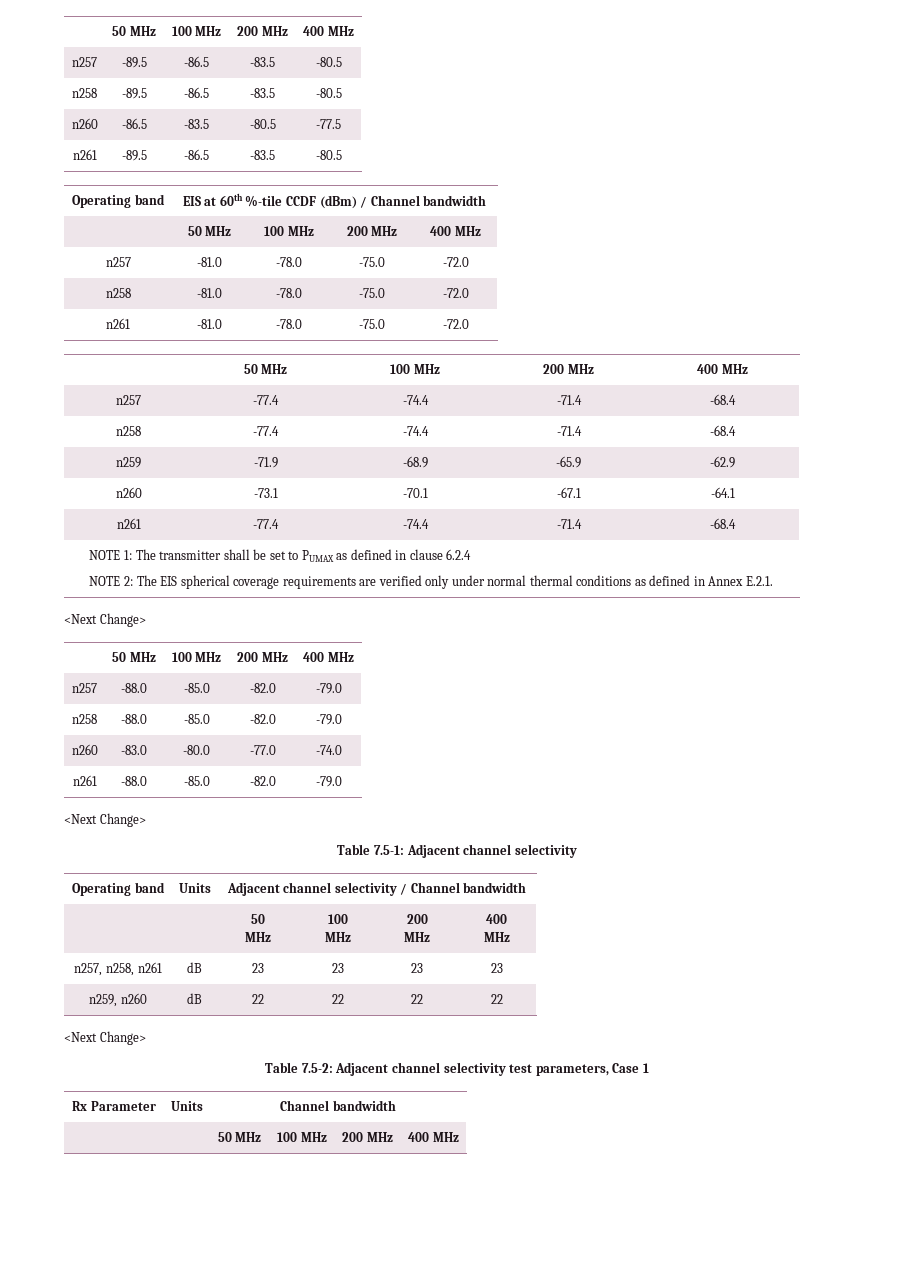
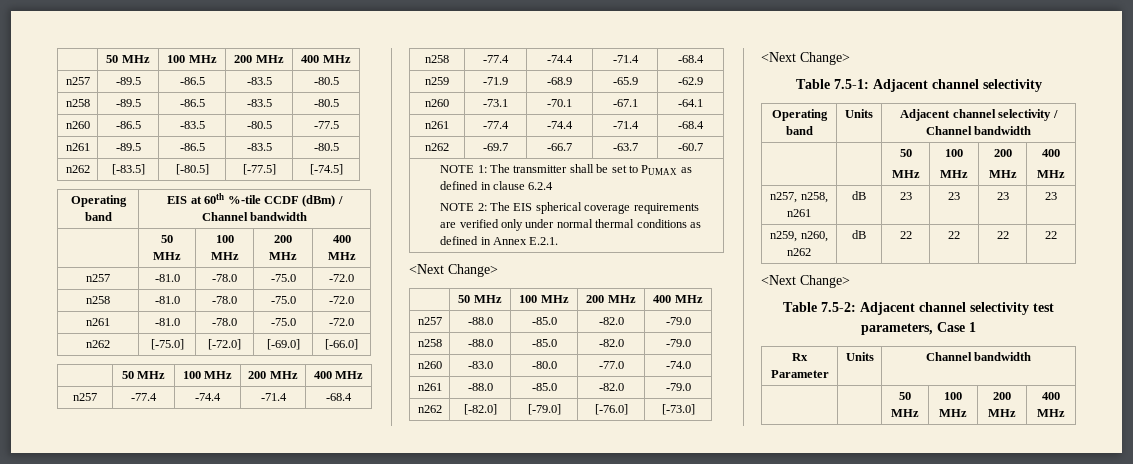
(342, 155) none -> [65,165,90,173] [111,164,145,175] [175,164,209,175] [242,164,276,175] [309,164,343,175] // n262 | [-83.5] | [-80.5] | [-77.5] | [-74.5]
(469, 324) none -> [86,340,110,348] [150,339,184,350] [208,339,241,350] [266,339,300,350] [325,339,358,350] // n262 | [-75.0] | [-72.0] | [-69.0] | [-66.0]
(736, 523) none -> [425,143,449,151] [483,143,508,151] [547,143,572,151] [612,143,638,151] [678,143,703,151] // n262 | -69.7 | -66.7 | -63.7 | -60.7
(342, 781) none -> [417,405,442,413] [463,404,497,415] [527,404,561,415] [594,404,628,415] [661,404,695,415] // n262 | [-82.0] | [-79.0] | [-76.0] | [-73.0]
[120,993,147,1004] n260 -> [800,231,828,242] [787,248,811,256] n260, n262

